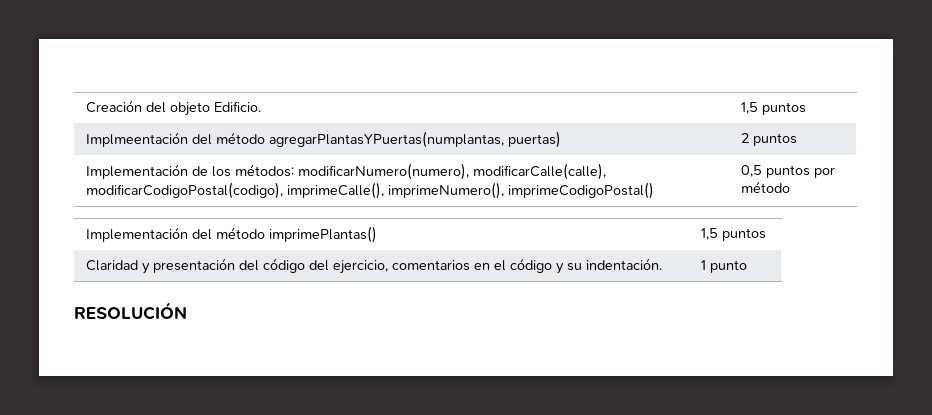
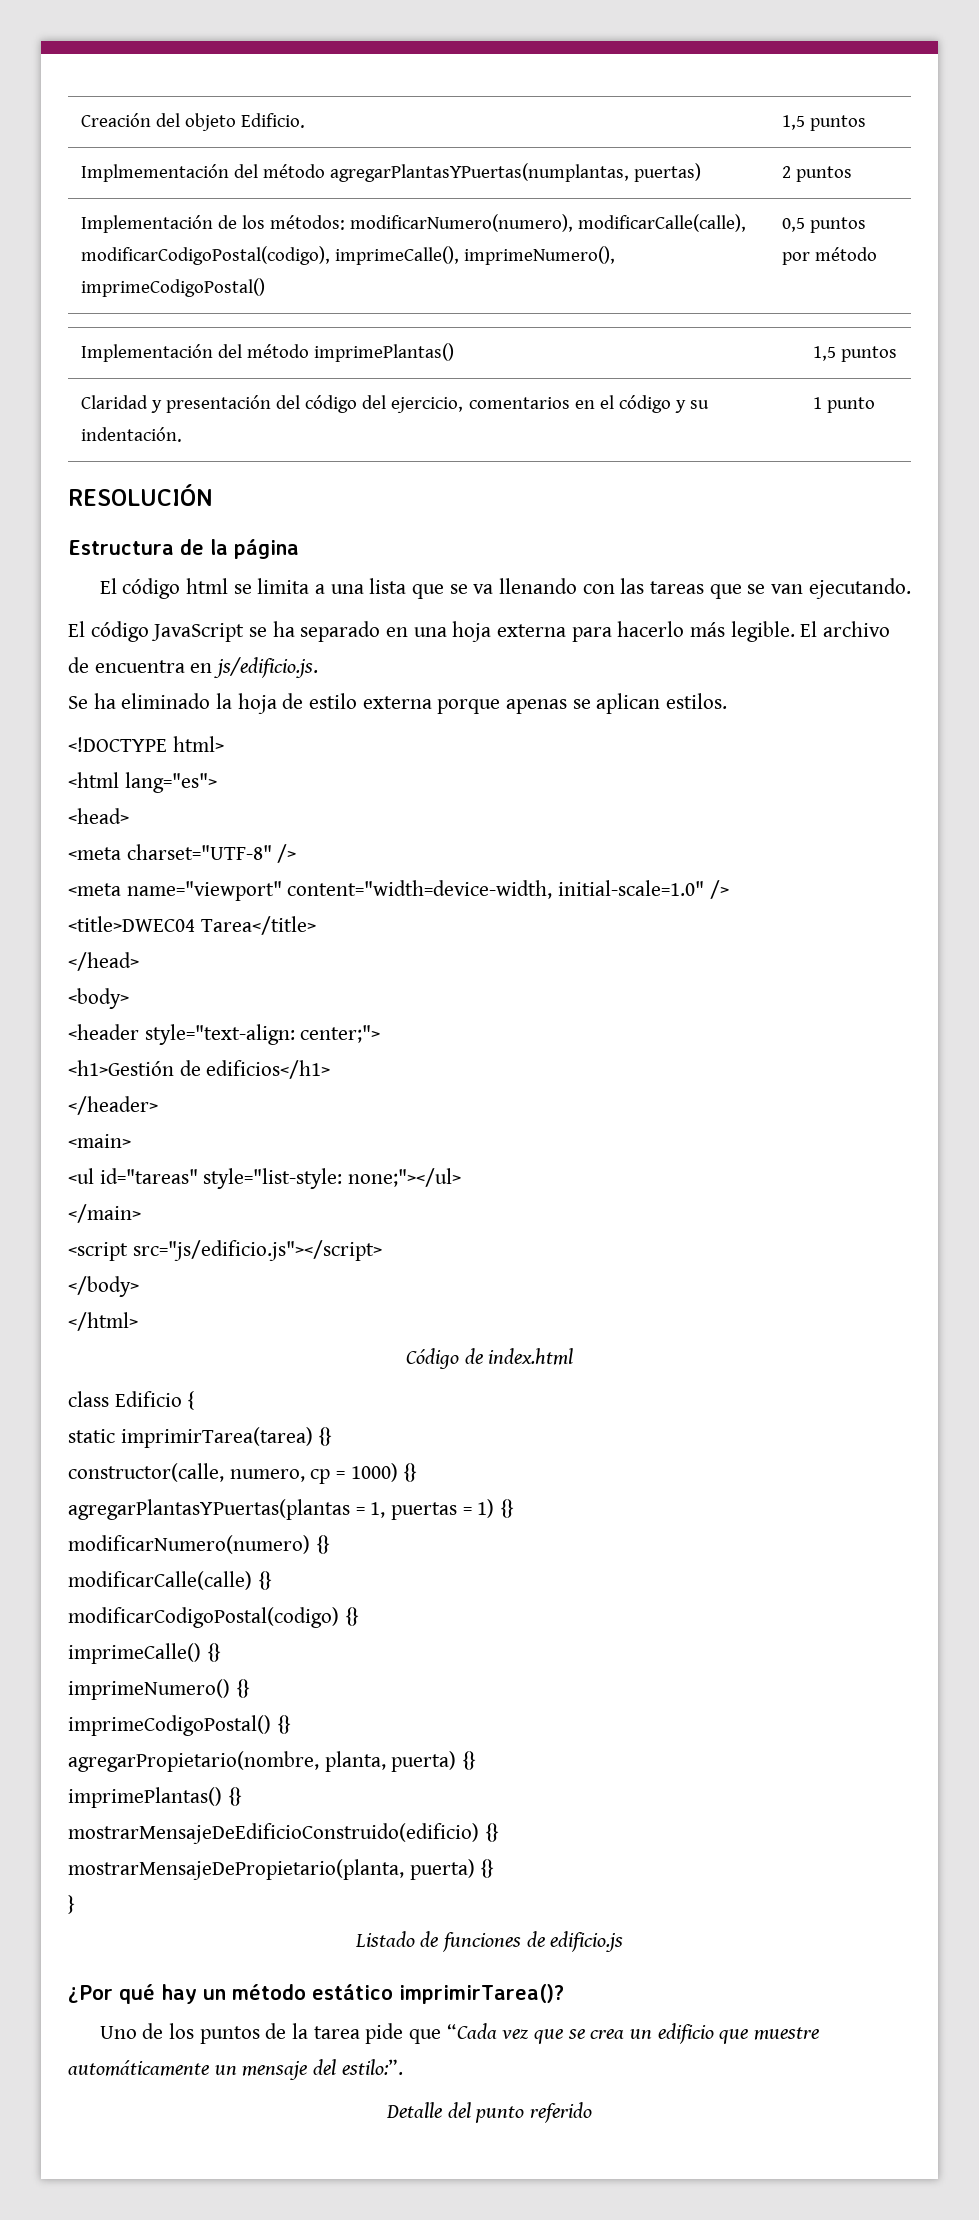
[86,132,189,147] Implmeentación -> [80,164,229,182] Implmementación
(187, 311) none -> [68,539,299,559] [99,578,911,599] [68,621,891,642] [68,657,319,678] [68,693,728,714] [68,736,224,752] [68,772,217,793] [68,808,129,824] [68,844,297,863] [68,880,729,901] [68,916,316,935] [68,952,139,971] [68,988,129,1009] [68,1024,381,1045] [68,1060,331,1079] [68,1096,158,1115] [68,1134,131,1148] [68,1168,462,1189] [68,1204,141,1223] [68,1240,382,1261] [68,1276,139,1297] [68,1312,138,1331] [405,1348,574,1369] [68,1391,195,1410] [68,1427,333,1448] [68,1463,418,1484] [68,1499,515,1520] [68,1535,330,1554] [68,1571,272,1590] [68,1607,359,1628] [68,1643,221,1664] [68,1679,250,1700] [68,1715,291,1736] [68,1751,477,1772] [68,1787,242,1808] [68,1823,499,1844] [68,1859,495,1880] [68,1895,75,1914] [354,1931,624,1952] [68,1984,564,2004] [99,2023,820,2044] [68,2059,403,2080] [385,2102,593,2123] // Estructura de la página // El código html se limita a una lista que se va llenando con las tareas que se van ejecutando. // El código JavaScript se ha separado en una hoja externa para hacerlo más legible. El archivo de encuentra en js/edificio.js. // Se ha eliminado la hoja de estilo externa porque apenas se aplican estilos. // <!DOCTYPE html> // <html lang="es"> // <head> // <meta charset="UTF-8" /> // <meta name="viewport" content="width=device-width, initial-scale=1.0" /> // <title>DWEC04 Tarea</title> // </head> // <body> // <header style="text-align: center;"> // <h1>Gestión de edificios</h1> // </header> // <main> // <ul id="tareas" style="list-style: none;"></ul> // </main> // <script src="js/edificio.js"></script> // </body> // </html> // Código de index.html // class Edificio { // static imprimirTarea(tarea) {} // constructor(calle, numero, cp = 1000) {} // agregarPlantasYPuertas(plantas = 1, puertas = 1) {} // modificarNumero(numero) {} // modificarCalle(calle) {} // modificarCodigoPostal(codigo) {} // imprimeCalle() {} // imprimeNumero() {} // imprimeCodigoPostal() {} // agregarPropietario(nombre, planta, puerta) {} // imprimePlantas() {} // mostrarMensajeDeEdificioConstruido(edificio) {} // mostrarMensajeDePropietario(planta, puerta) {} // } // Listado de funciones de edificio.js // ¿Por qué hay un método estático imprimirTarea()? // Uno de los puntos de la tarea pide que “Cada vez que se crea un edificio que muestre automáticamente un mensaje del estilo:”. // Detalle del punto referido

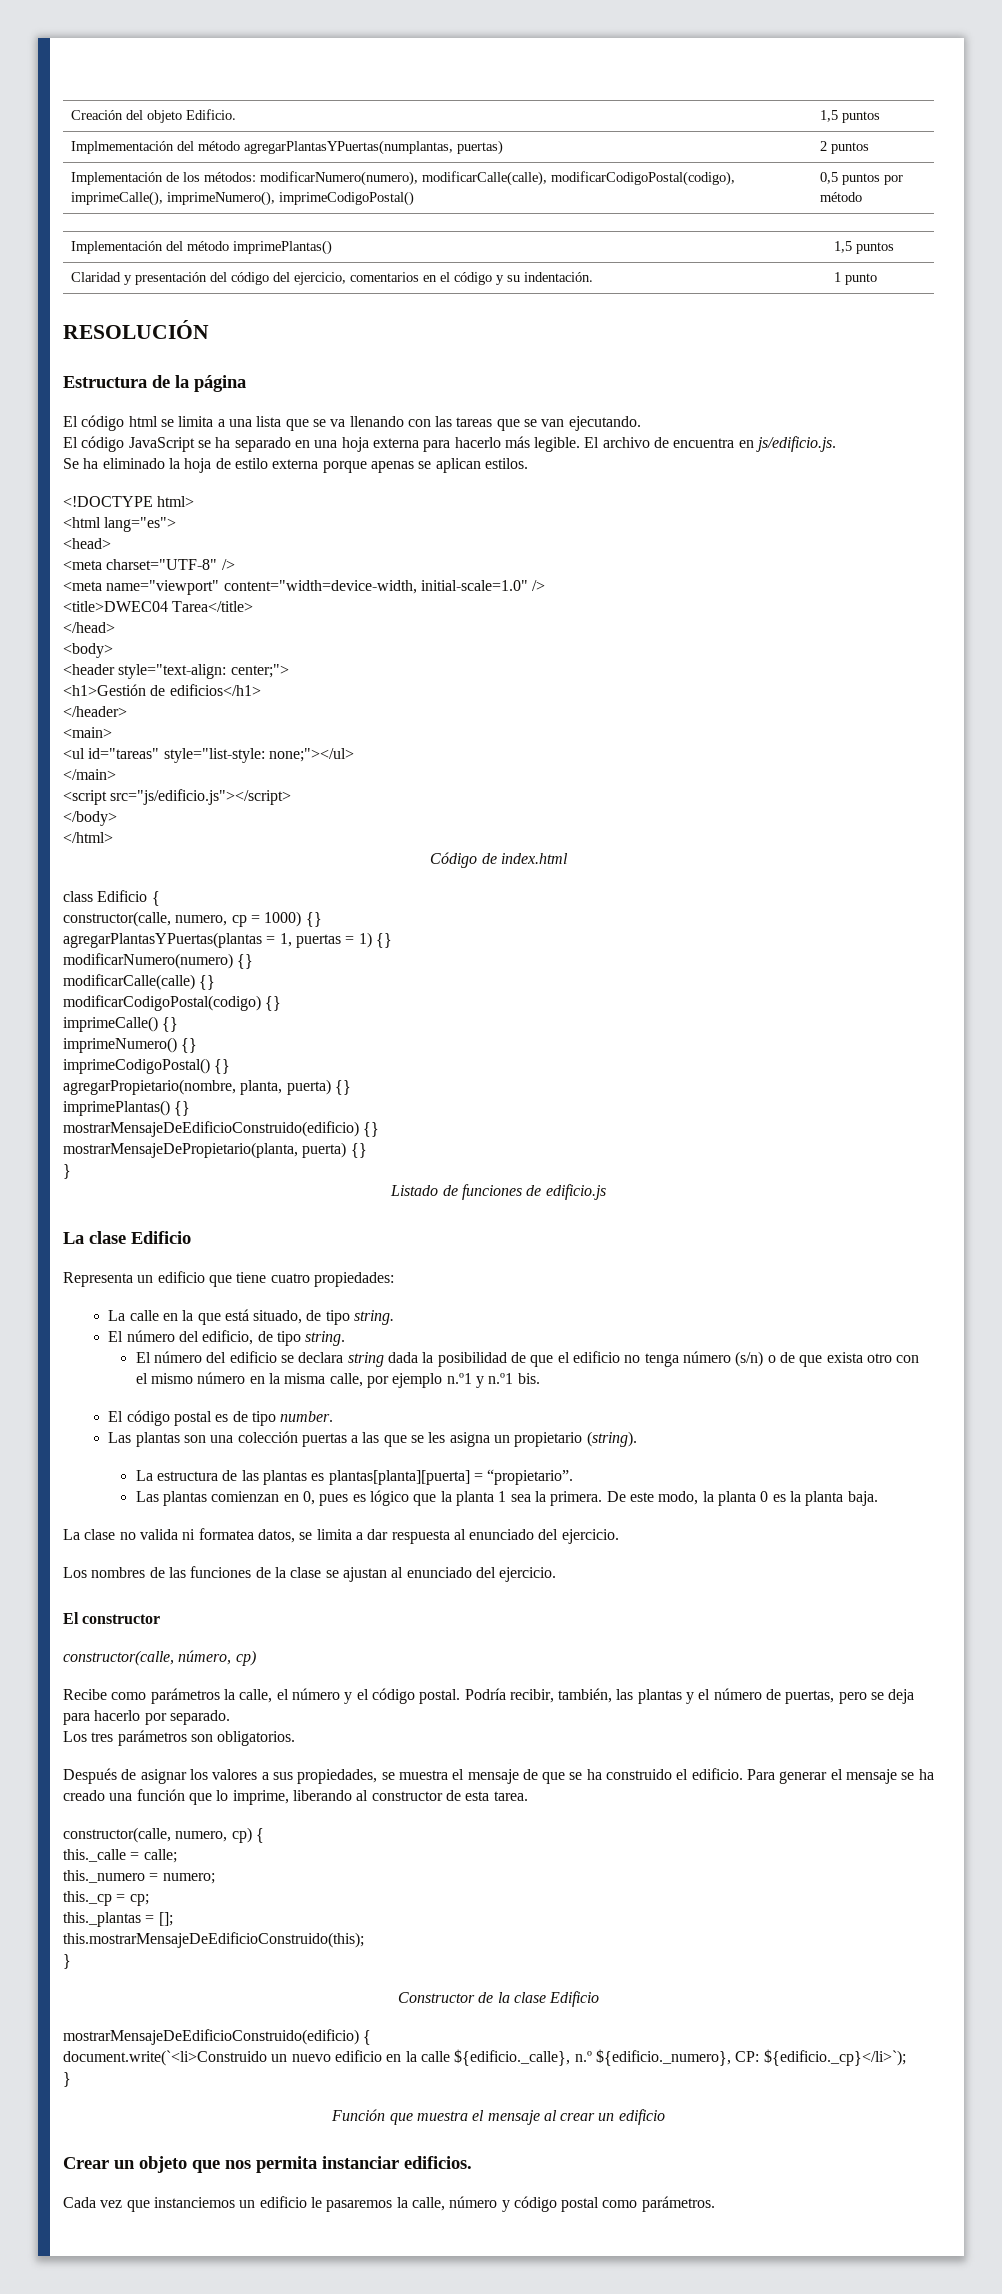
[68,1427,333,1448] // static imprimirTarea(tarea) {} -> (160, 898) none
[68,1984,564,2004] [99,2023,820,2044] [68,2059,403,2080] [385,2102,593,2123] ¿Por qué hay un método estático imprimirTarea()? // Uno de los puntos de la tarea pide que “Cada vez que se crea un edificio que muestre automáticamente un mensaje del estilo:”. // Detalle del punto referido -> [63,1231,191,1244] [63,1271,394,1287] [108,1309,395,1325] [108,1330,346,1346] [135,1351,920,1367] [135,1372,540,1388] [108,1410,334,1426] [108,1431,637,1447] [135,1469,574,1485] [135,1490,878,1506] [63,1528,619,1544] [63,1566,557,1582] [63,1612,161,1624] [63,1650,256,1666] [63,1688,915,1704] [63,1710,230,1725] [63,1730,296,1746] [63,1768,934,1784] [63,1789,528,1805] [63,1827,264,1843] [63,1849,177,1863] [63,1870,215,1884] [63,1891,149,1906] [63,1912,173,1927] [63,1932,364,1948] [63,1954,71,1969] [397,1991,600,2007] [63,2029,372,2045] [63,2049,906,2066] [63,2072,71,2087] [331,2109,665,2125] [63,2156,472,2173] [63,2196,715,2212] La clase Edificio // Representa un edificio que tiene cuatro propiedades: // La calle en la que está situado, de tipo string. // El número del edificio, de tipo string. // El número del edificio se declara string dada la posibilidad de que el edificio no tenga número (s/n) o de que exista otro con el mismo número en la misma calle, por ejemplo n.º1 y n.º1 bis. // El código postal es de tipo number. // Las plantas son una colección puertas a las que se les asigna un propietario (string). // La estructura de las plantas es plantas[planta][puerta] = “propietario”. // Las plantas comienzan en 0, pues es lógico que la planta 1 sea la primera. De este modo, la planta 0 es la planta baja. // La clase no valida ni formatea datos, se limita a dar respuesta al enunciado del ejercicio. // Los nombres de las funciones de la clase se ajustan al enunciado del ejercicio. // El constructor // constructor(calle, número, cp) // Recibe como parámetros la calle, el número y el código postal. Podría recibir, también, las plantas y el número de puertas, pero se deja para hacerlo por separado. // Los tres parámetros son obligatorios. // Después de asignar los valores a sus propiedades, se muestra el mensaje de que se ha construido el edificio. Para generar el mensaje se ha creado una función que lo imprime, liberando al constructor de esta tarea. // constructor(calle, numero, cp) { // this._calle = calle; // this._numero = numero; // this._cp = cp; // this._plantas = []; // this.mostrarMensajeDeEdificioConstruido(this); // } // Constructor de la clase Edificio // mostrarMensajeDeEdificioConstruido(edificio) { // document.write(`<li>Construido un nuevo edificio en la calle ${edificio._calle}, n.º ${edificio._numero}, CP: ${edificio._cp}</li>`); // } // Función que muestra el mensaje al crear un edificio // Crear un objeto que nos permita instanciar edificios. // Cada vez que instanciemos un edificio le pasaremos la calle, número y código postal como parámetros.

